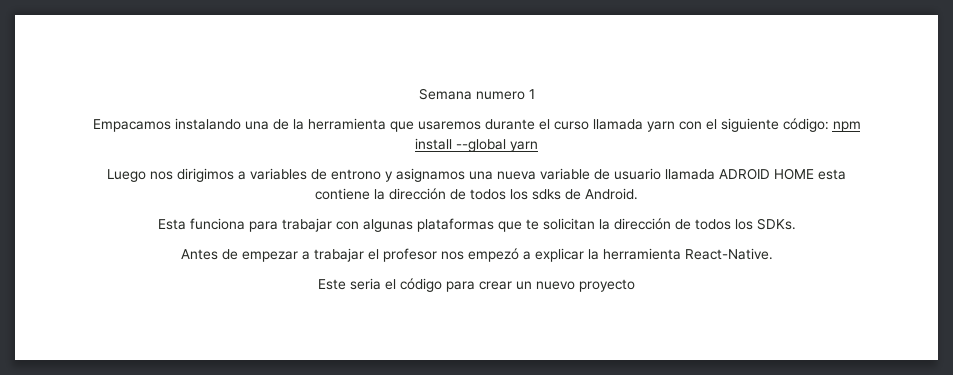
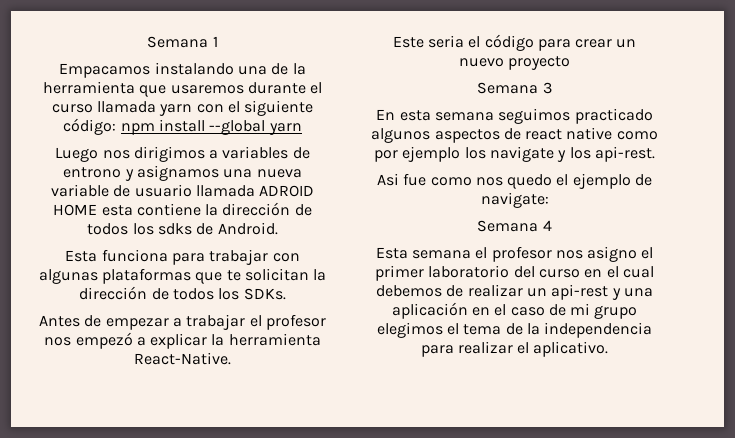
[418,88,525,100] Semana numero -> [147,36,209,48] Semana
(635, 285) none -> [477,82,552,94] [376,108,653,124] [371,127,658,143] [374,146,655,162] [376,173,653,189] [480,192,549,208] [477,220,552,232] [375,246,654,262] [375,265,654,281] [376,284,653,300] [391,302,638,319] [376,322,653,338] [420,341,609,357] // Semana 3 // En esta semana seguimos practicado algunos aspectos de react native como por ejemplo los navigate y los api-rest. // Asi fue como nos quedo el ejemplo de navigate: // Semana 4 // Esta semana el profesor nos asigno el primer laboratorio del curso en el cual debemos de realizar un api-rest y una aplicación en el caso de mi grupo elegimos el tema de la independencia para realizar el aplicativo.

